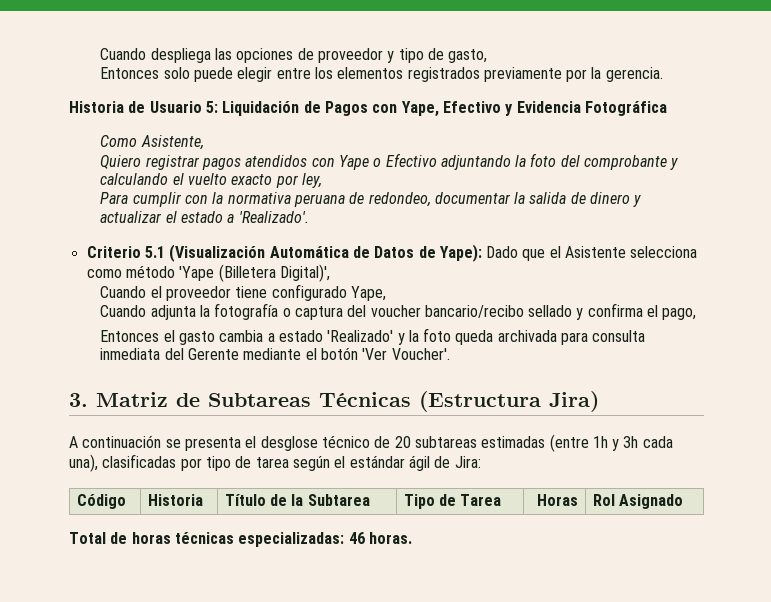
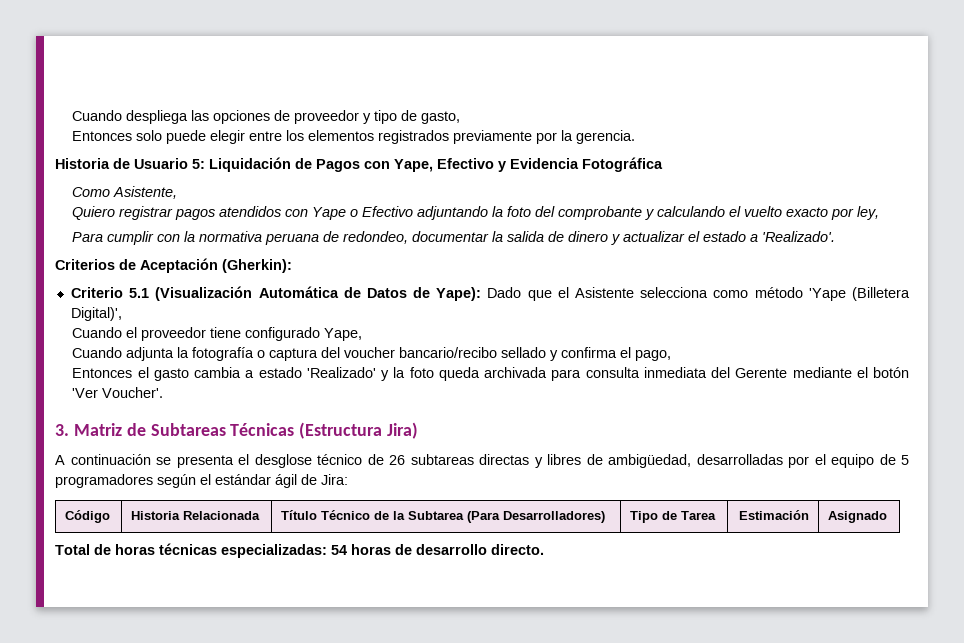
(309, 217) none -> [55,258,292,273] // Criterios de Aceptación (Gherkin):
[394,434,673,452] [69,454,289,472] 20 subtareas estimadas (entre 1h y 3h cada una), clasificadas por tipo de tarea -> [389,454,909,468] [55,474,153,488] 26 subtareas directas y libres de ambigüedad, desarrolladas por el equipo de 5 programadores
(203, 500) none -> [183,511,261,520] Relacionada
(266, 500) none -> [321,510,371,520] Técnico
(370, 500) none -> [467,511,606,523] (Para Desarrolladores)
[537,494,579,506] [592,494,615,506] Horas | Rol -> [738,510,809,520] Estimación |
[348,532,412,544] 46 horas. -> [331,544,544,555] 54 horas de desarrollo directo.

